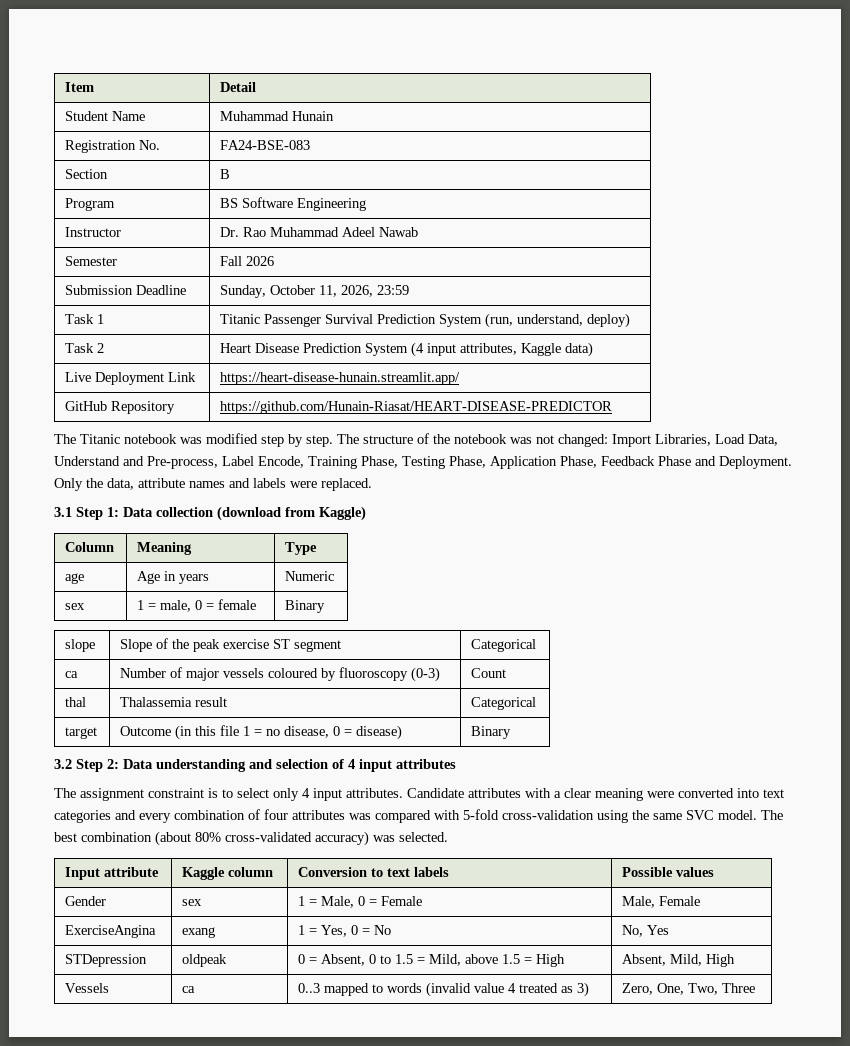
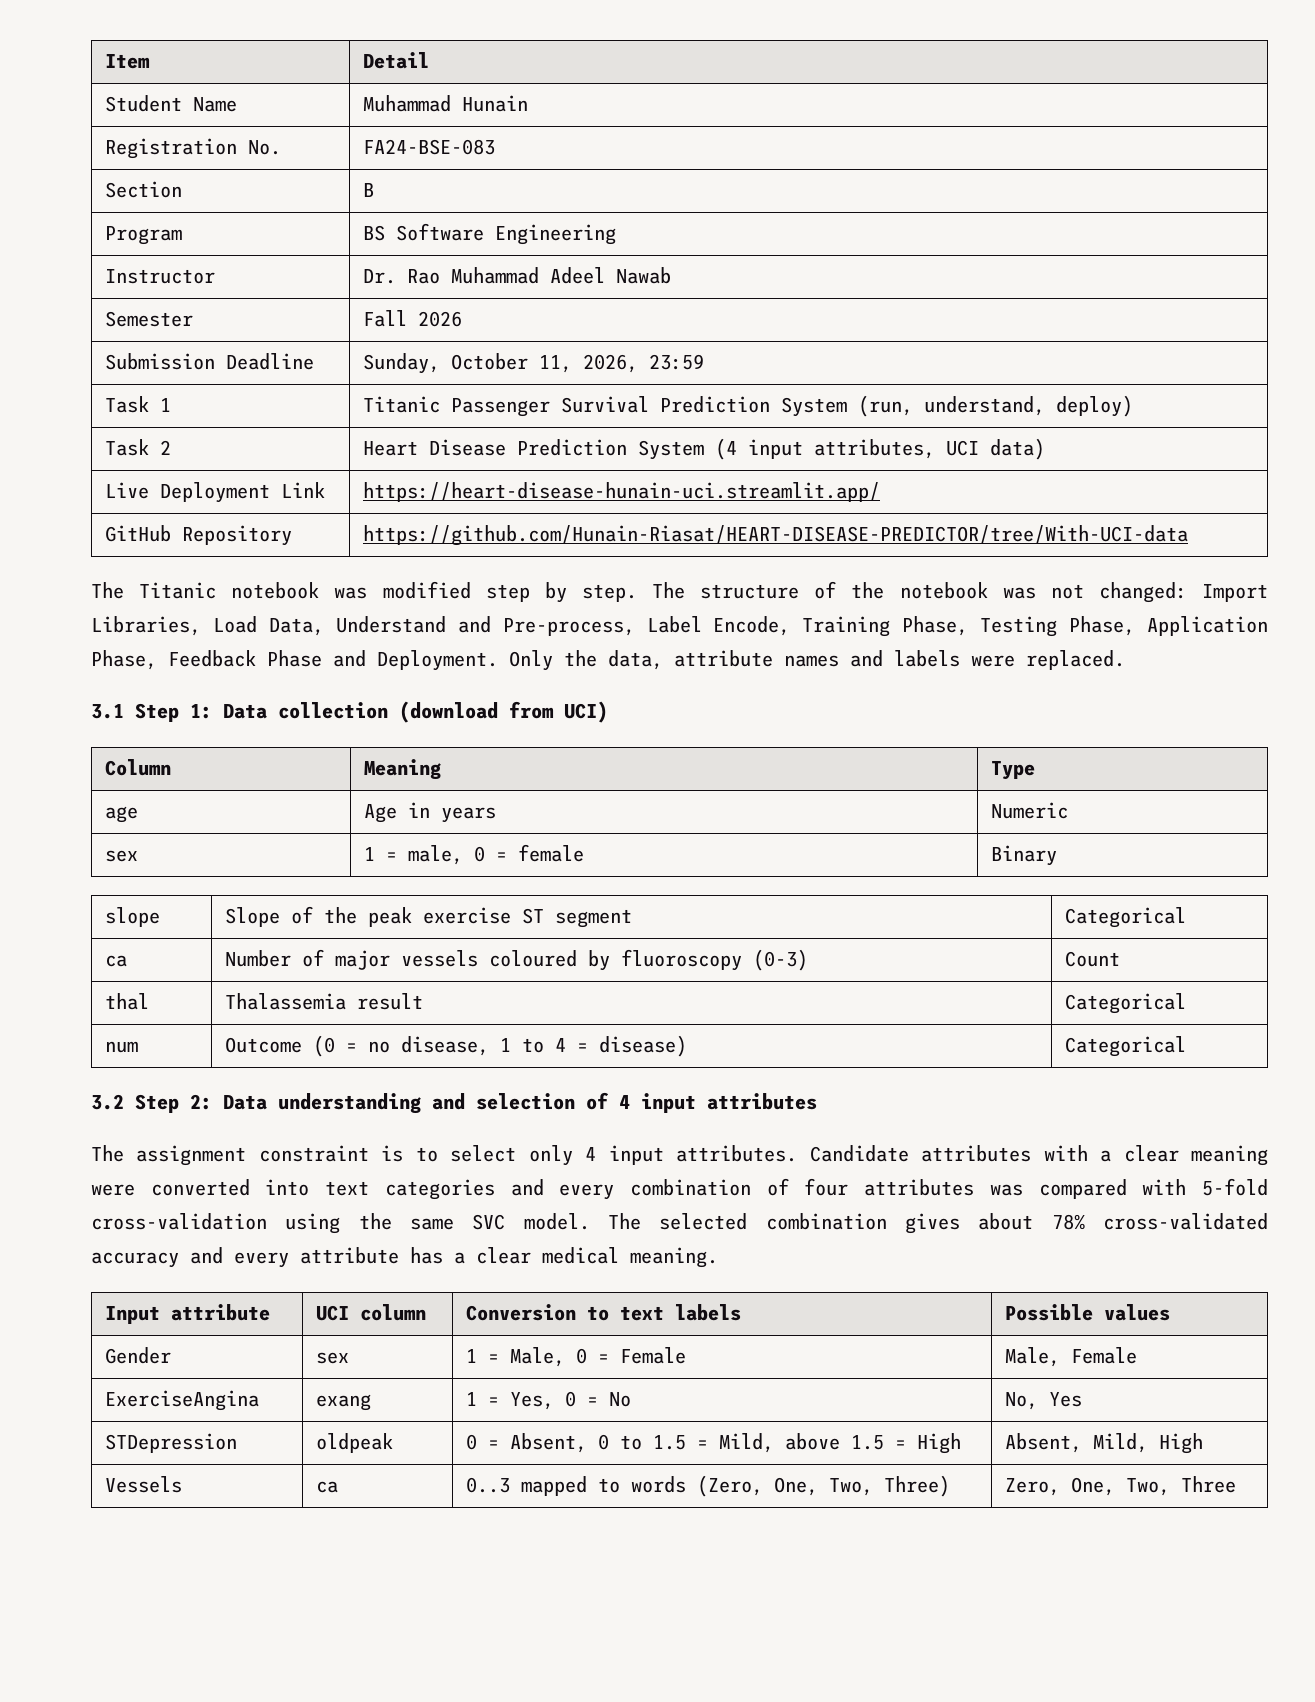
[521,343,562,356] Kaggle -> [945,440,979,456] UCI
[220,372,461,385] https://heart-disease-hunain.streamlit.app/ -> [362,482,880,502] https://heart-disease-hunain-uci.streamlit.app/
[220,401,613,414] https://github.com/Hunain-Riasat/HEART-DISEASE-PREDICTOR -> [362,525,1188,546] https://github.com/Hunain-Riasat/HEART-DISEASE-PREDICTOR/tree/With-UCI-data
[319,506,366,521] Kaggle) -> [564,701,608,723] UCI)
[65,727,98,739] target -> [104,1041,138,1053] num
[175,725,341,740] (in this file 1 = no disease, 0 -> [312,1035,566,1057] (0 = no disease, 1 to 4
[471,726,512,739] Binary -> [1064,1036,1186,1057] Categorical
[54,831,448,846] best combination (about 80% cross-validated accuracy) was selected. -> [659,1213,1269,1234] [91,1247,718,1268] selected combination gives about 78% cross-validated accuracy and every attribute has a clear medical meaning.
[182,867,226,880] Kaggle -> [315,1305,349,1321] UCI
[426,982,590,997] (invalid value 4 treated as 3) -> [696,1475,950,1497] (Zero, One, Two, Three)

